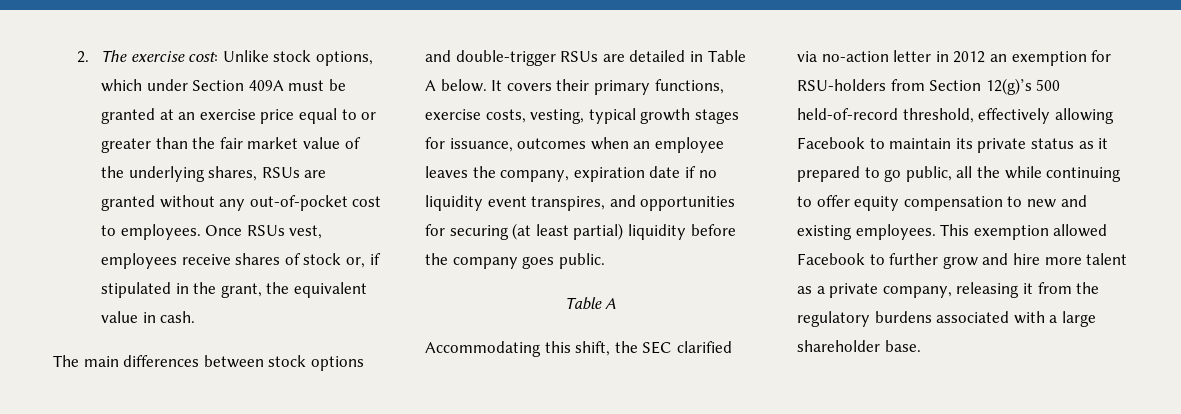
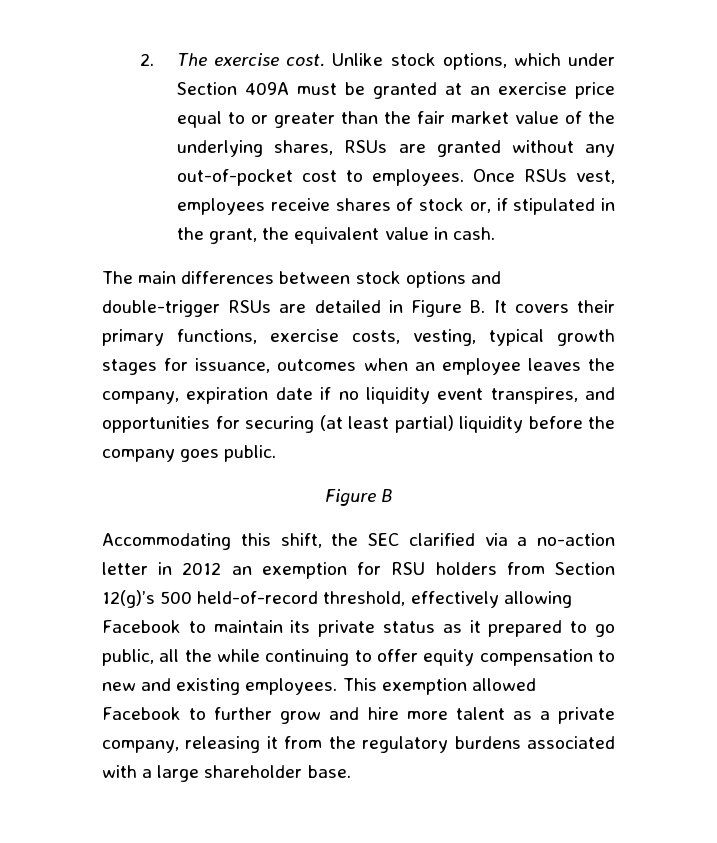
[188,52,219,62] cost: -> [286,54,326,67] cost.
[707,50,746,62] [425,79,487,92] Table A below. -> [411,300,486,317] Figure B.
[564,297,617,310] Table A -> [324,489,393,506] Figure B
(817, 56) none -> [517,537,528,546] a
[797,79,886,91] RSU-holders -> [391,562,497,575] RSU holders

